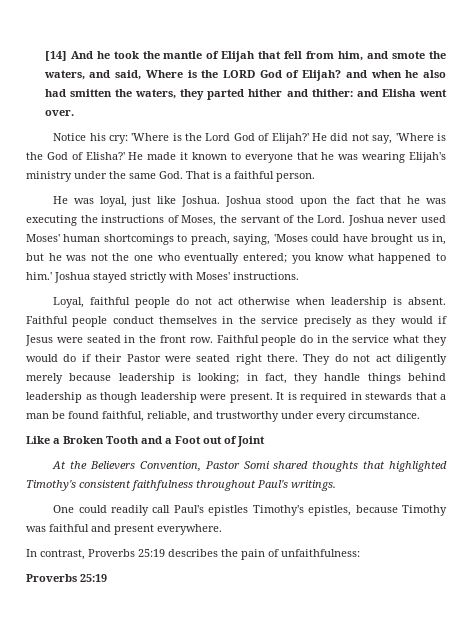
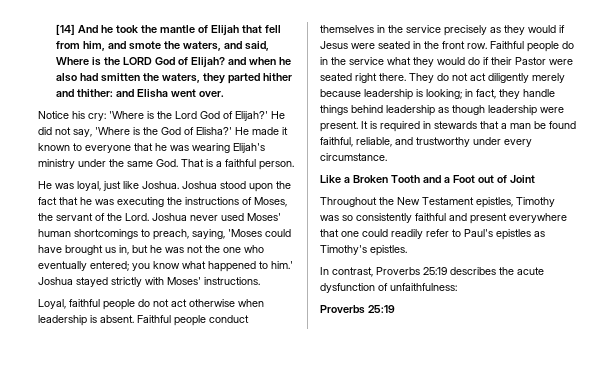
[52,461,447,472] [26,480,336,491] [53,505,447,516] [26,524,222,535] At the Believers Convention, Pastor Somi shared thoughts that highlighted Timothy's consistent faithfulness throughout Paul's writings. // One could readily call Paul's epistles Timothy's epistles, because Timothy was faithful and present everywhere. -> [320,197,555,208] [320,213,567,224] [320,229,545,240] [320,245,407,256] Throughout the New Testament epistles, Timothy was so consistently faithful and present everywhere that one could readily refer to Paul's epistles as Timothy's epistles.
[241,549,265,560] pain -> [517,267,544,275] [320,283,375,293] acute dysfunction

